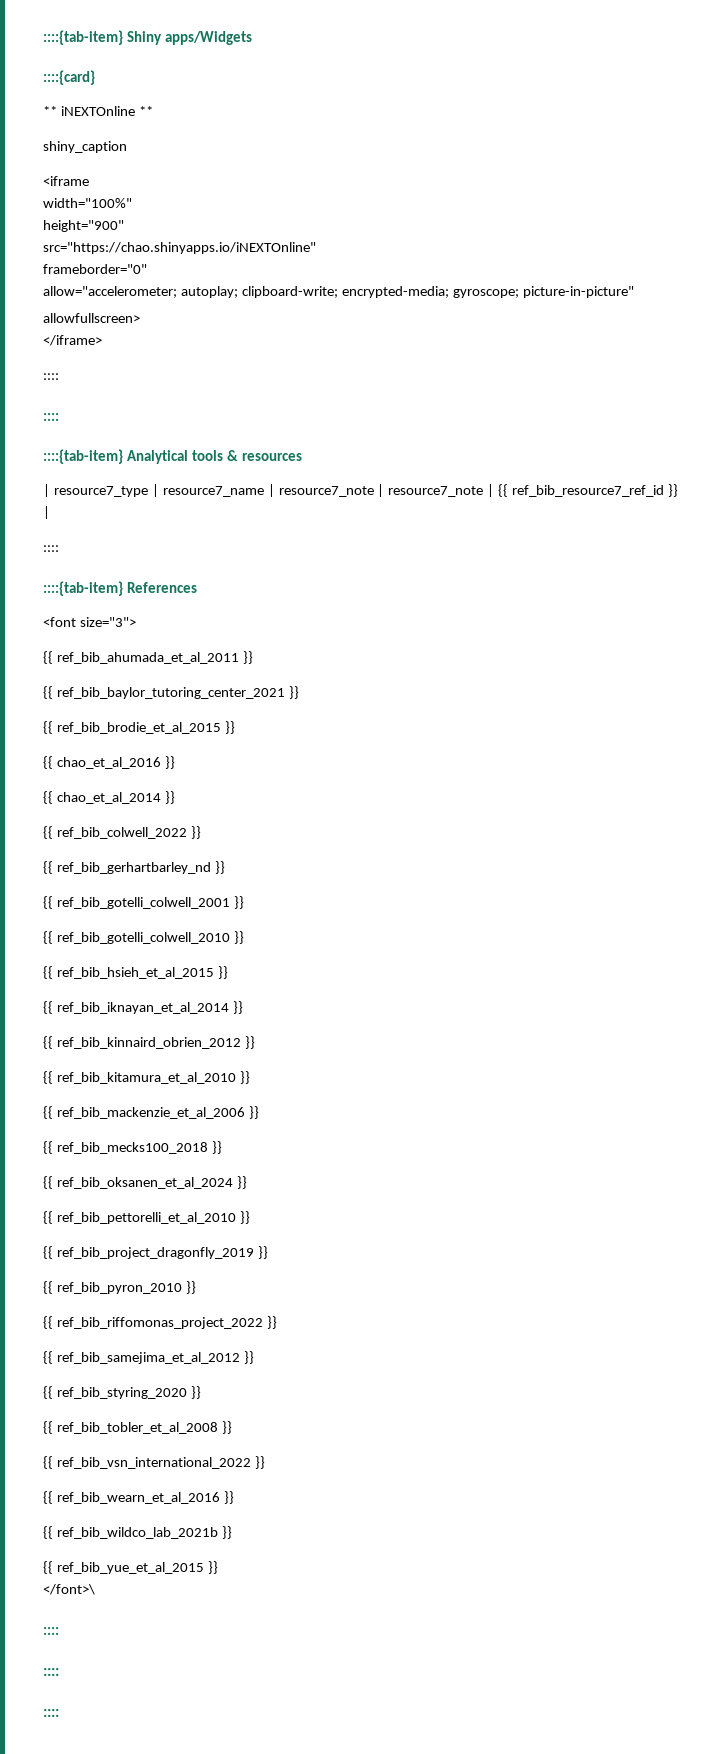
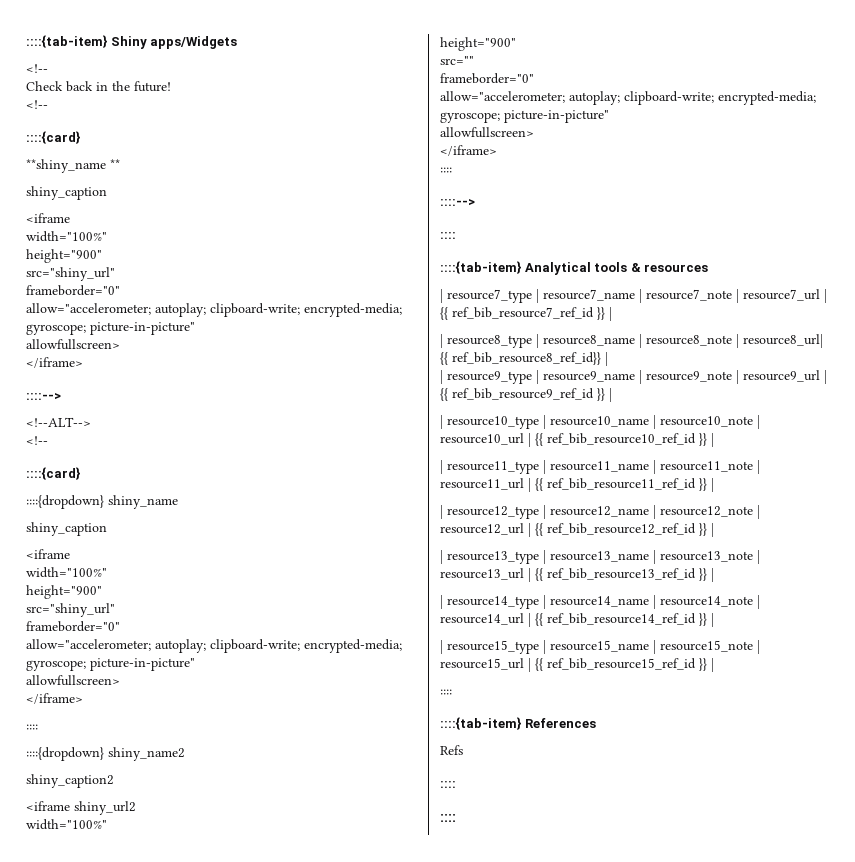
[43,70,95,85] [43,106,135,116] // ::::{card} // ** iNEXTOnline -> [26,64,48,73] [26,81,171,92] [26,100,48,109] [26,131,80,144] [26,159,106,173] // <!-- // Check back in the future! // <!-- // ::::{card} // **shiny_name
[43,242,316,254] src="https://chao.shinyapps.io/iNEXTOnline" -> [26,267,115,281] [26,285,120,296] [26,303,402,317] [26,322,195,335] [26,339,120,350] [26,357,83,368] [26,393,61,400] [26,417,91,427] [26,436,48,445] [26,467,80,480] [26,495,178,509] [26,522,107,536] [26,549,70,559] [26,567,107,578] [26,585,102,599] [26,603,115,617] src="shiny_url" // frameborder="0" // allow="accelerometer; autoplay; clipboard-write; encrypted-media; gyroscope; picture-in-picture" // allowfullscreen> // </iframe> // ::::--> // <!--ALT--> // <!-- // ::::{card} // ::::{dropdown} shiny_name // shiny_caption // <iframe // width="100%" // height="900" // src="shiny_url"
(59, 376) none -> [26,747,185,761] [26,774,114,788] [26,801,136,815] [26,819,107,830] [440,37,516,51] [440,56,474,65] [440,73,534,84] [440,91,816,105] [440,110,609,123] [440,127,534,138] [440,145,497,156] [440,167,452,173] [440,199,475,206] // ::::{dropdown} shiny_name2 // shiny_caption2 // <iframe shiny_url2 // width="100%" // height="900" // src="" // frameborder="0" // allow="accelerometer; autoplay; clipboard-write; encrypted-media; gyroscope; picture-in-picture" // allowfullscreen> // </iframe> // :::: // ::::-->
[388,486,484,497] resource7_note -> [743,289,820,301] resource7_url
[43,545,59,552] [43,581,197,596] [43,617,136,627] [43,651,253,664] [43,686,299,699] [43,721,235,734] [43,756,175,769] [43,791,175,804] [43,826,201,839] [43,861,225,874] [43,896,244,909] [43,931,244,944] [43,966,228,979] [43,1001,243,1014] [43,1036,255,1049] [43,1071,250,1084] [43,1106,259,1119] [43,1141,222,1154] [43,1176,247,1189] [43,1211,250,1224] [43,1246,268,1259] [43,1281,196,1294] [43,1316,277,1329] [43,1351,254,1364] [43,1386,201,1399] [43,1421,232,1434] [43,1456,265,1469] [43,1491,234,1504] [43,1526,232,1539] [43,1561,218,1574] [43,1584,95,1595] [43,1627,59,1635] [43,1668,59,1676] [43,1709,59,1717] :::: // ::::{tab-item} References // <font size="3"> // {{ ref_bib_ahumada_et_al_2011 }} // {{ ref_bib_baylor_tutoring_center_2021 }} // {{ ref_bib_brodie_et_al_2015 }} // {{ chao_et_al_2016 }} // {{ chao_et_al_2014 }} // {{ ref_bib_colwell_2022 }} // {{ ref_bib_gerhartbarley_nd }} // {{ ref_bib_gotelli_colwell_2001 }} // {{ ref_bib_gotelli_colwell_2010 }} // {{ ref_bib_hsieh_et_al_2015 }} // {{ ref_bib_iknayan_et_al_2014 }} // {{ ref_bib_kinnaird_obrien_2012 }} // {{ ref_bib_kitamura_et_al_2010 }} // {{ ref_bib_mackenzie_et_al_2006 }} // {{ ref_bib_mecks100_2018 }} // {{ ref_bib_oksanen_et_al_2024 }} // {{ ref_bib_pettorelli_et_al_2010 }} // {{ ref_bib_project_dragonfly_2019 }} // {{ ref_bib_pyron_2010 }} // {{ ref_bib_riffomonas_project_2022 }} // {{ ref_bib_samejima_et_al_2012 }} // {{ ref_bib_styring_2020 }} // {{ ref_bib_tobler_et_al_2008 }} // {{ ref_bib_vsn_international_2022 }} // {{ ref_bib_wearn_et_al_2016 }} // {{ ref_bib_wildco_lab_2021b }} // {{ ref_bib_yue_et_al_2015 }} // </font>\ // :::: // :::: // :::: -> [440,334,823,348] [440,352,608,366] [440,370,827,384] [440,388,612,402] [440,415,760,429] [440,433,714,447] [440,460,760,474] [440,478,714,492] [440,505,760,519] [440,523,714,537] [440,550,760,564] [440,568,714,582] [440,595,760,609] [440,613,714,627] [440,640,760,654] [440,658,714,672] [440,689,452,695] [440,717,596,730] [440,745,463,755] [440,781,456,788] [440,814,456,822] | resource8_type | resource8_name | resource8_note | resource8_url| {{ ref_bib_resource8_ref_id}} | // | resource9_type | resource9_name | resource9_note | resource9_url | {{ ref_bib_resource9_ref_id }} | // | resource10_type | resource10_name | resource10_note | resource10_url | {{ ref_bib_resource10_ref_id }} | // | resource11_type | resource11_name | resource11_note | resource11_url | {{ ref_bib_resource11_ref_id }} | // | resource12_type | resource12_name | resource12_note | resource12_url | {{ ref_bib_resource12_ref_id }} | // | resource13_type | resource13_name | resource13_note | resource13_url | {{ ref_bib_resource13_ref_id }} | // | resource14_type | resource14_name | resource14_note | resource14_url | {{ ref_bib_resource14_ref_id }} | // | resource15_type | resource15_name | resource15_note | resource15_url | {{ ref_bib_resource15_ref_id }} | // :::: // ::::{tab-item} References // Refs // :::: // ::::

